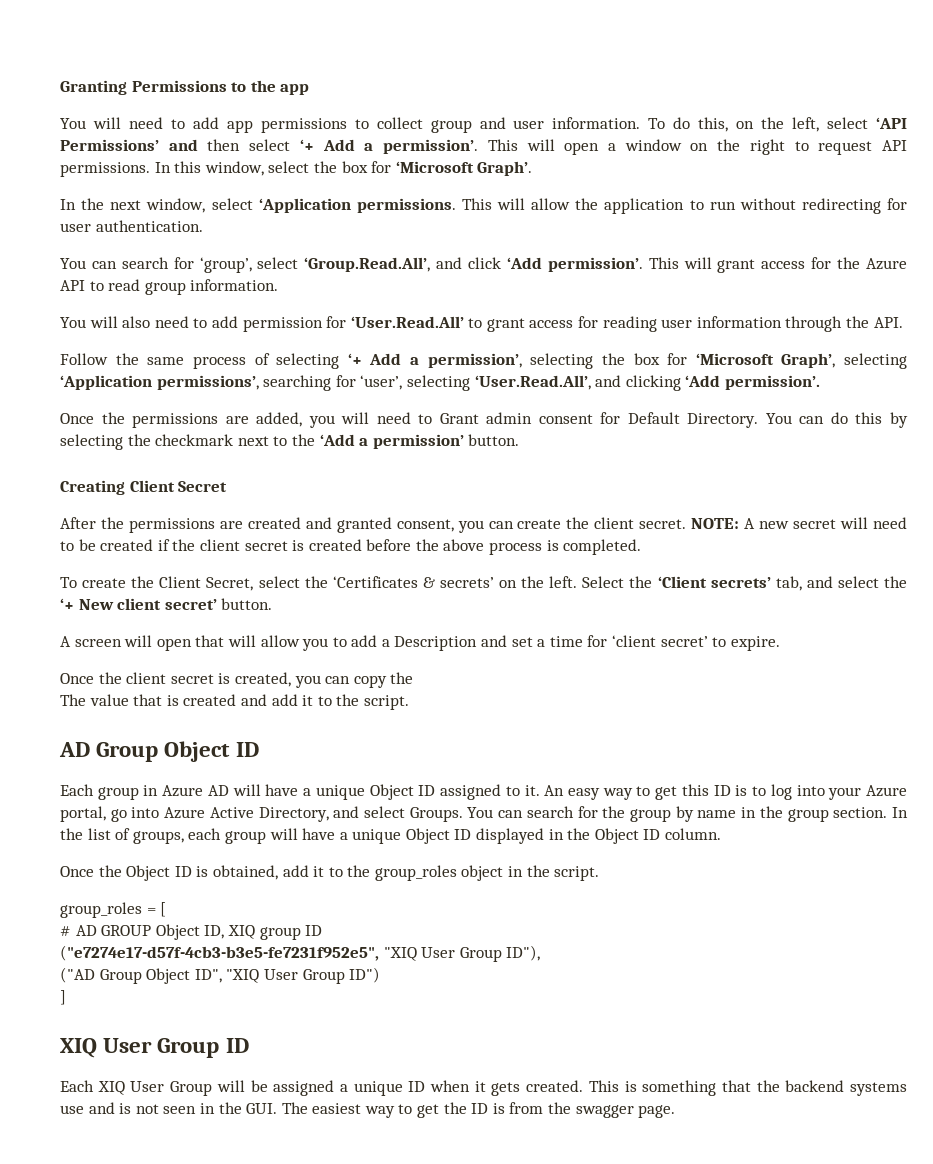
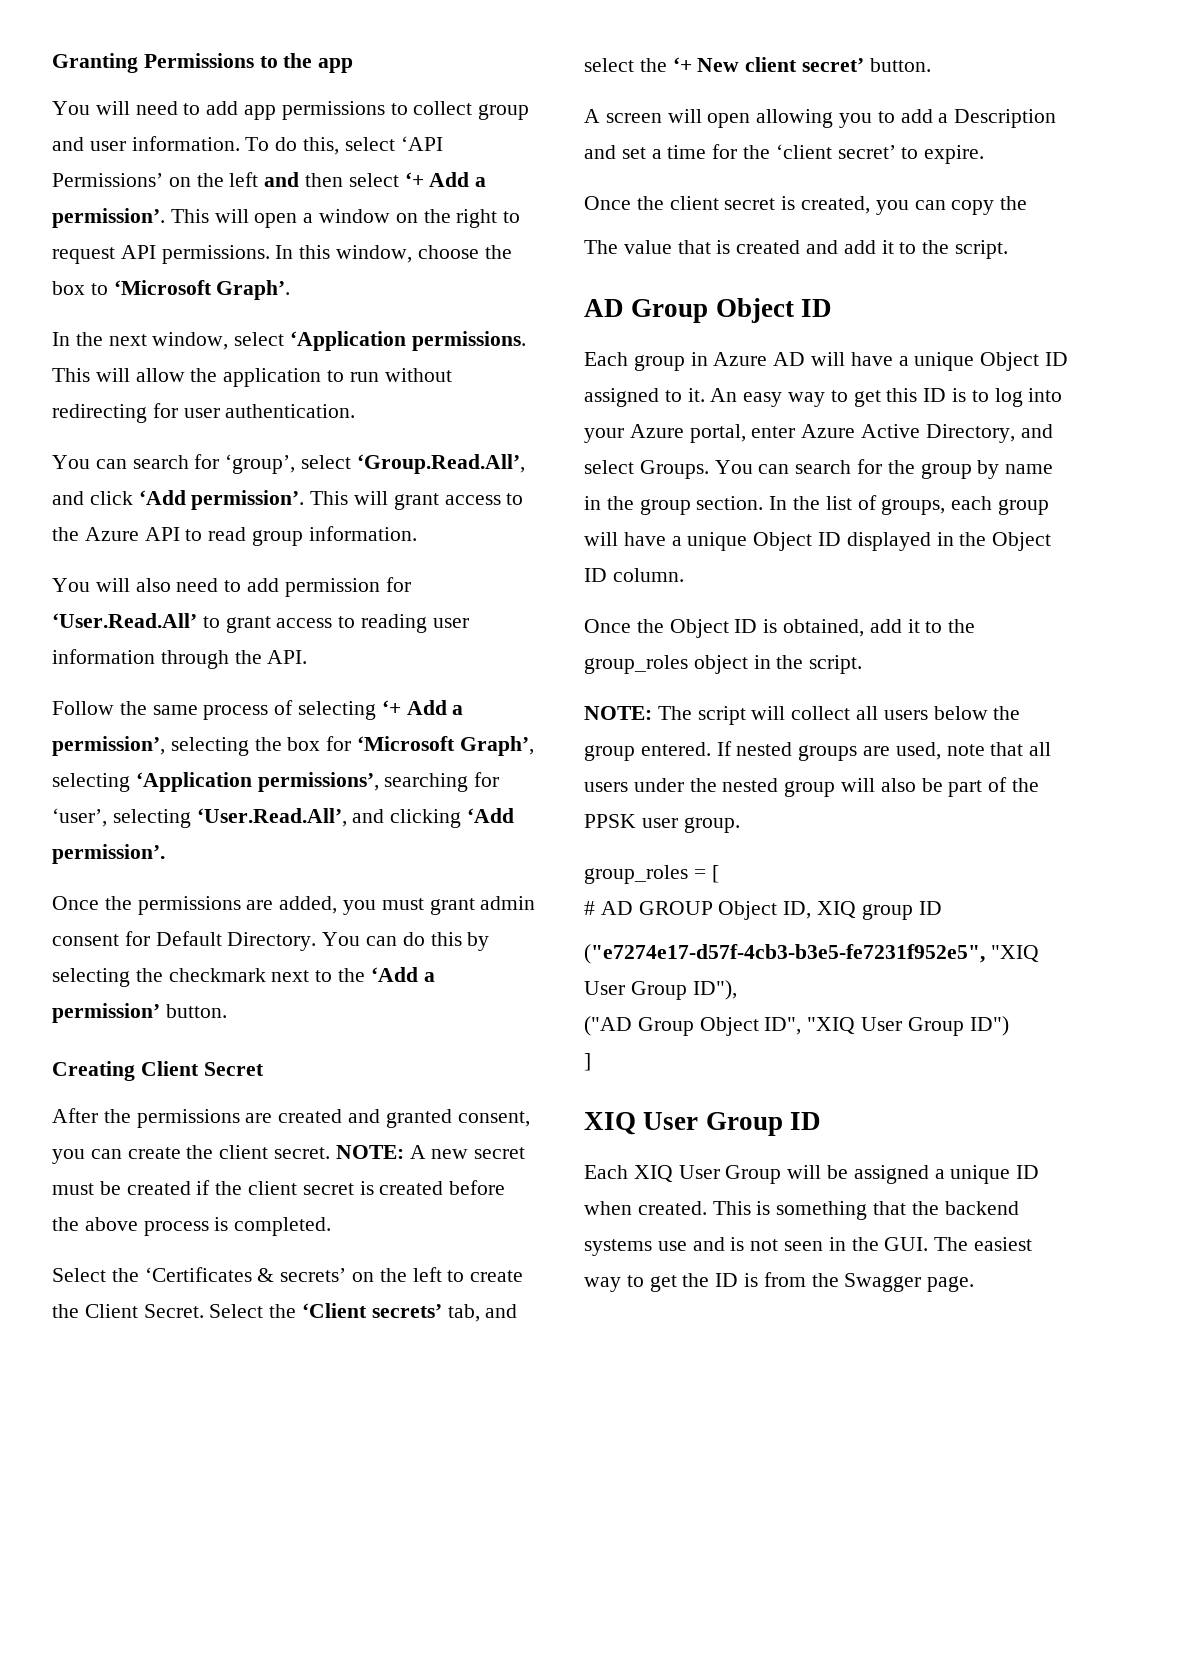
[736,117,908,132] [60,139,159,151] on the left, select ‘API Permissions’ -> [344,136,443,151] [52,172,259,187] select ‘API Permissions’ on the left
[268,161,392,173] select the box for -> [417,245,512,259] [52,281,108,295] choose the box to
[811,257,832,269] for -> [506,493,524,505] to
[578,316,599,328] for -> [338,616,356,628] to
[341,412,479,424] will need to Grant -> [381,898,475,915] must grant
[840,517,907,529] [60,541,74,551] will need to -> [52,1183,94,1195] must
[60,576,300,591] To create the Client Secret, select -> [52,1268,106,1282] Select
[549,576,578,588] left. -> [412,1267,524,1282] [52,1304,204,1318] left to create the Client Secret.
[195,635,300,647] that will allow -> [756,109,834,128] allowing
(608, 641) none -> [743,145,771,159] the
[110,807,160,822] go into -> [751,426,796,438] enter
(600, 873) none -> [584,706,1021,725] [584,741,1052,761] [584,777,1040,797] [584,814,740,833] // NOTE: The script will collect all users below the group entered. If nested groups are used, note that all users under the nested group will also be part of the PPSK user group.
[474,1081,521,1096] it gets -> (632, 1208) none
[575,1105,634,1118] swagger -> [844,1273,922,1292] Swagger

